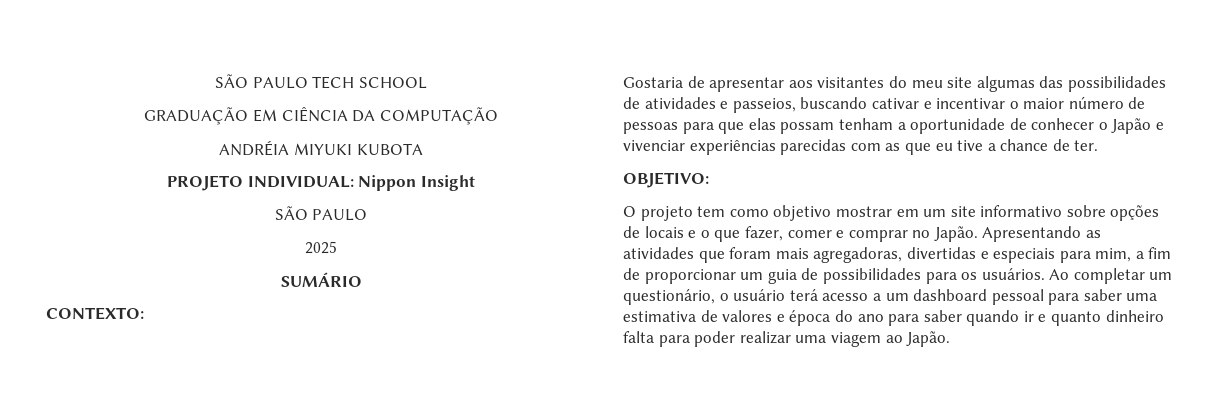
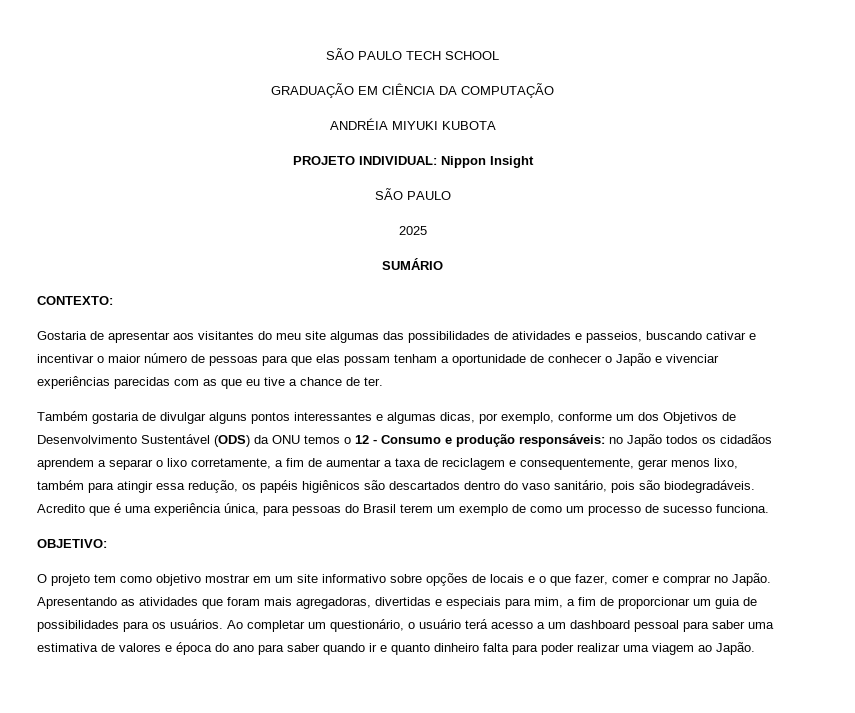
(1099, 145) none -> [37,411,736,424] [37,434,772,447] [37,458,738,470] [37,480,755,493] [37,503,769,516] // Também gostaria de divulgar alguns pontos interessantes e algumas dicas, por exemplo, conforme um dos Objetivos de Desenvolvimento Sustentável (ODS) da ONU temos o 12 - Consumo e produção responsáveis: no Japão todos os cidadãos aprendem a separar o lixo corretamente, a fim de aumentar a taxa de reciclagem e consequentemente, gerar menos lixo, também para atingir essa redução, os papéis higiênicos são descartados dentro do vaso sanitário, pois são biodegradáveis. Acredito que é uma experiência única, para pessoas do Brasil terem um exemplo de como um processo de sucesso funciona.

